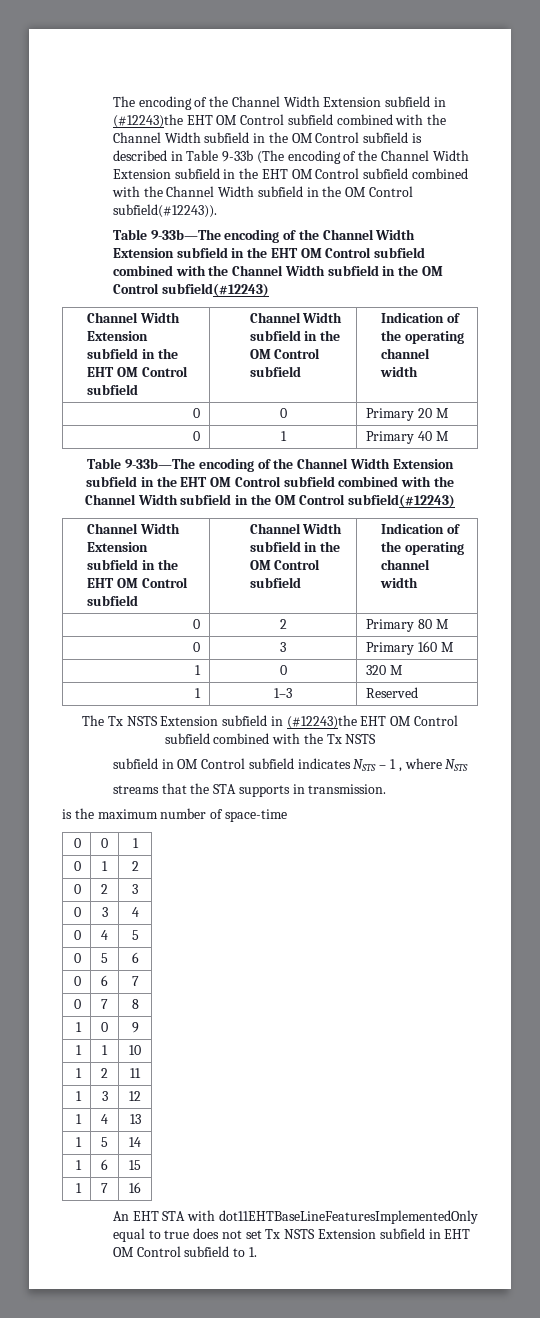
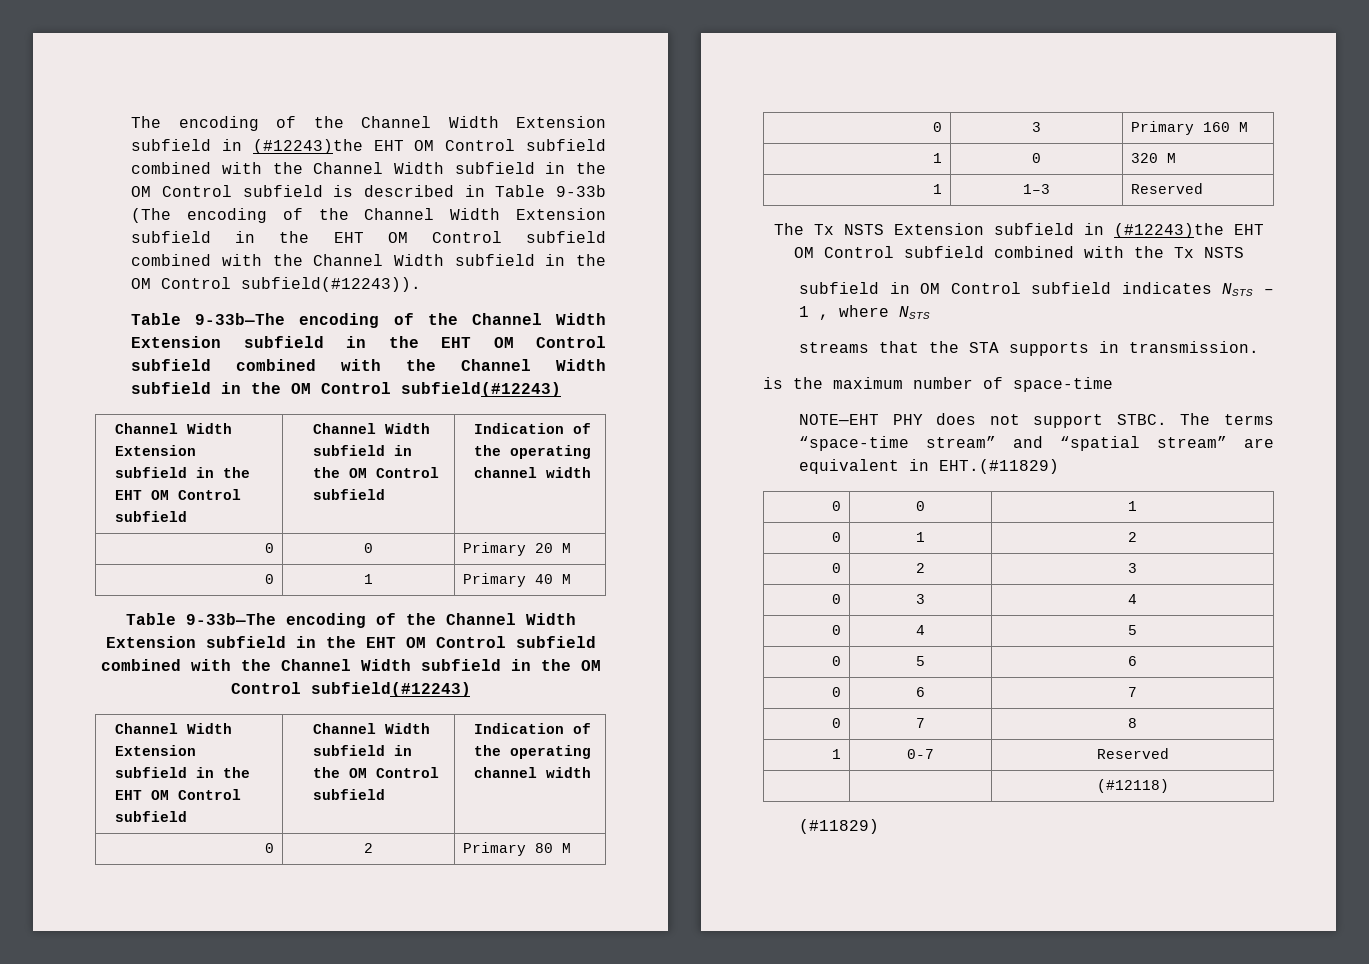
(287, 815) none -> [799,413,1274,428] [799,436,1274,451] [799,459,1060,474] // NOTE—EHT PHY does not support STBC. The terms “space-time stream” and “spatial stream” are equivalent in EHT.(#11829)
[101,1022,108,1032] [131,1022,139,1033] [75,1045,82,1055] [102,1045,108,1055] [129,1045,141,1055] [75,1068,82,1078] [101,1068,108,1078] [130,1068,141,1078] [75,1091,82,1101] [101,1091,108,1101] [129,1091,141,1101] [75,1114,82,1124] [101,1114,108,1124] [129,1114,141,1124] [75,1137,82,1147] [101,1137,108,1147] [129,1137,141,1147] [75,1160,82,1170] [101,1159,108,1170] [129,1160,141,1170] [75,1183,82,1193] [101,1183,108,1193] [129,1182,141,1193] [112,1210,478,1224] [112,1228,471,1242] [112,1246,257,1257] 0 | 9 // 1 | 1 | 10 // 1 | 2 | 11 // 1 | 3 | 12 // 1 | 4 | 13 // 1 | 5 | 14 // 1 | 6 | 15 // 1 | 7 | 16 // An EHT STA with dot11EHTBaseLineFeaturesImplementedOnly equal to true does not set Tx NSTS Extension subfield in EHT OM Control subfield to 1. -> [907,749,934,759] [1096,748,1169,759] [1096,779,1169,793] [799,819,880,834] 0-7 | Reserved // | | (#12118) // (#11829)

